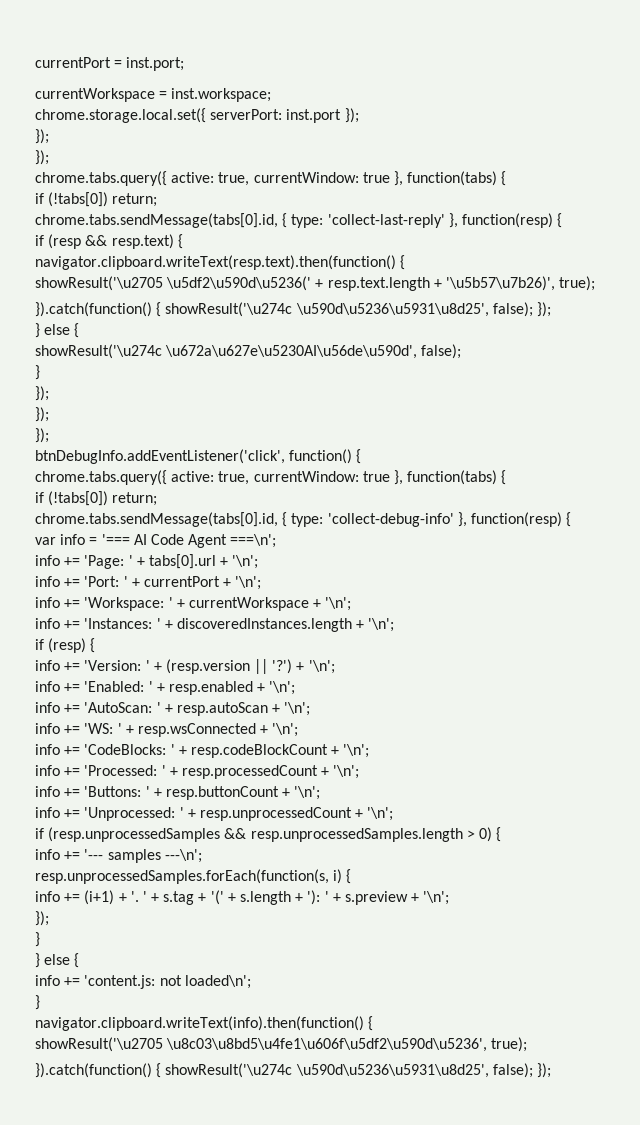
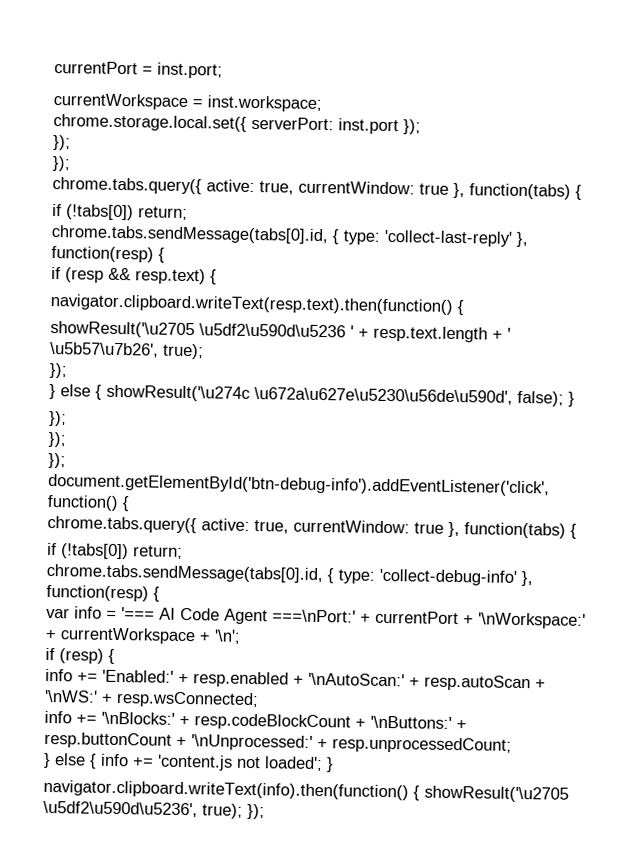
[166,276,312,291] \u5df2\u590d\u5236(' -> [199,323,354,338] \u5df2\u590d\u5236 '
[445,276,596,291] [35,302,533,317] '\u5b57\u7b26)', true); // }).catch(function() { showResult('\u274c \u590d\u5236\u5931\u8d25', false); -> [507,327,511,340] [50,341,204,360] ' \u5b57\u7b26', true); //
[35,344,462,359] // showResult('\u274c \u672a\u627e\u5230AI\u56de\u590d', false); // -> [106,384,564,407] showResult('\u274c \u672a\u627e\u5230\u56de\u590d', false);
[35,449,285,464] btnDebugInfo.addEventListener('click', -> [48,473,550,497] document.getElementById('btn-debug-info').addEventListener('click',
[230,534,277,548] [35,554,259,569] [35,576,262,590] [35,597,352,611] [35,618,352,632] ===\n'; // info += 'Page: ' + tabs[0].url + '\n'; // info += 'Port: ' + currentPort + '\n'; // info += 'Workspace: ' + currentWorkspace + '\n'; // info += 'Instances: ' + discoveredInstances.length -> [272,609,586,629] [45,627,196,645] ===\nPort:' + currentPort + '\nWorkspace:' + currentWorkspace
[84,659,335,674] [35,681,296,695] [35,702,311,716] [35,723,299,737] [35,744,370,758] [35,765,360,779] [35,786,321,800] [35,807,394,821] [35,827,502,842] [35,849,202,863] [35,869,352,884] [35,890,450,905] [35,911,49,926] [35,932,40,947] [35,953,80,968] [35,975,251,989] 'Version: ' + (resp.version || '?') + '\n'; // info += 'Enabled: ' + resp.enabled + '\n'; // info += 'AutoScan: ' + resp.autoScan + '\n'; // info += 'WS: ' + resp.wsConnected + '\n'; // info += 'CodeBlocks: ' + resp.codeBlockCount + '\n'; // info += 'Processed: ' + resp.processedCount + '\n'; // info += 'Buttons: ' + resp.buttonCount + '\n'; // info += 'Unprocessed: ' + resp.unprocessedCount + '\n'; // if (resp.unprocessedSamples && resp.unprocessedSamples.length > 0) { // info += '--- samples ---\n'; // resp.unprocessedSamples.forEach(function(s, i) { // info += (i+1) + '. ' + s.tag + '(' + s.length + '): ' + s.preview + '\n'; // }); // } // } else { // info += 'content.js: not loaded\n'; // -> [102,669,546,692] [44,689,259,709] [44,710,467,731] [44,731,512,754] [43,752,323,772] 'Enabled:' + resp.enabled + '\nAutoScan:' + resp.autoScan + '\nWS:' + resp.wsConnected; // info += '\nBlocks:' + resp.codeBlockCount + '\nButtons:' + resp.buttonCount + '\nUnprocessed:' + resp.unprocessedCount; // } else { info += 'content.js not loaded';
[35,1037,528,1052] [35,1063,533,1078] // showResult('\u2705 \u8c03\u8bd5\u4fe1\u606f\u5df2\u590d\u5236', true); // }).catch(function() { showResult('\u274c \u590d\u5236\u5931\u8d25', false); -> [424,785,569,803] [43,800,243,819] showResult('\u2705 \u5df2\u590d\u5236', true);

